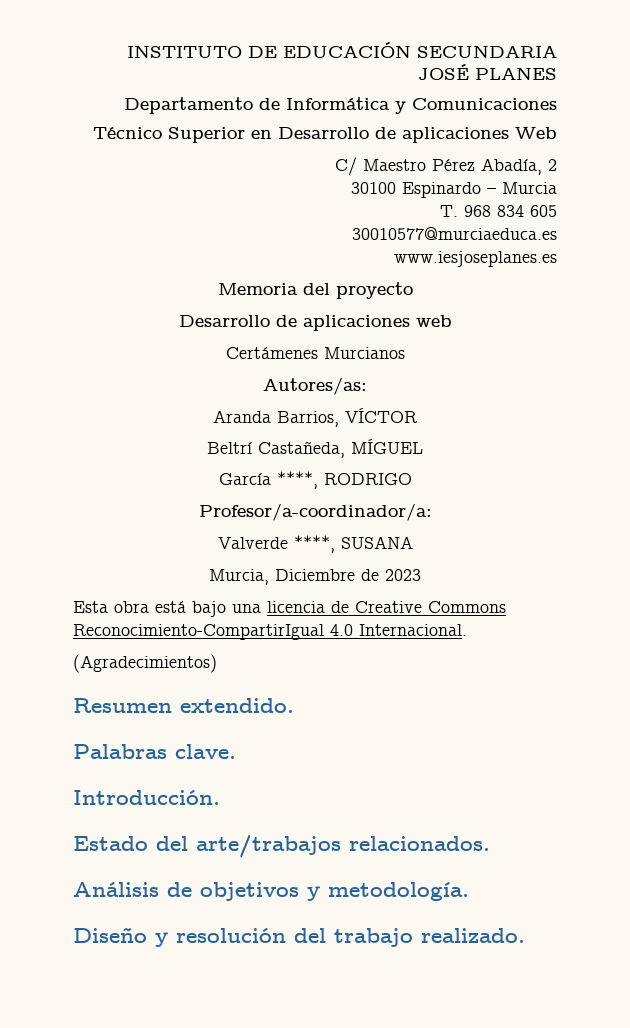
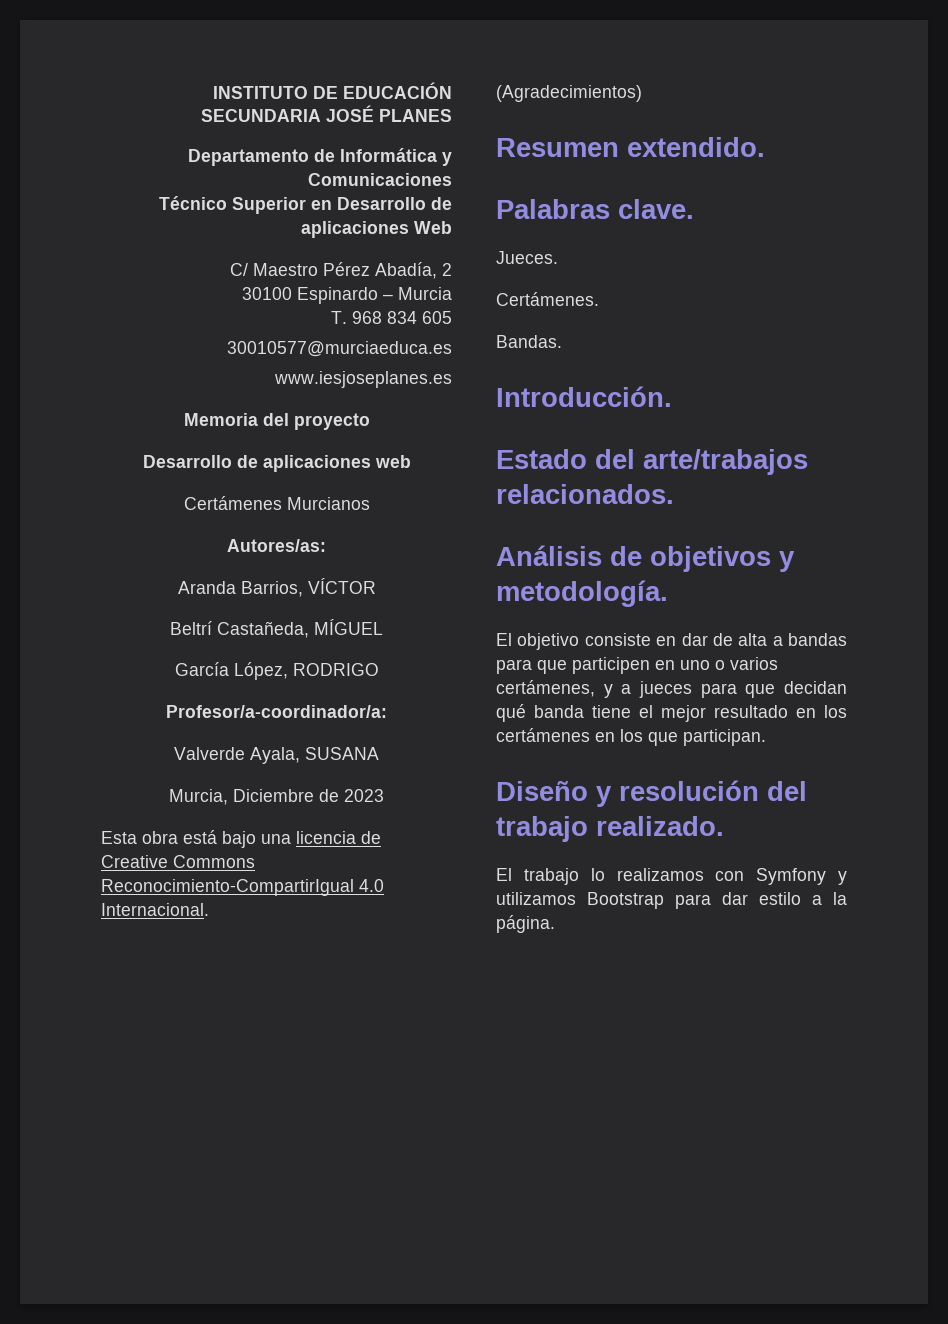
[276,471,318,489] ****, -> [233,662,288,680] López,
[293,535,335,553] ****, -> [250,747,300,764] Ayala,
(236, 751) none -> [496,251,558,264] [496,292,599,306] [496,335,562,348] // Jueces. // Certámenes. // Bandas.
(469, 891) none -> [496,633,847,650] [496,657,778,674] [496,680,847,698] [496,704,847,722] [496,728,766,746] // El objetivo consiste en dar de alta a bandas para que participen en uno o varios certámenes, y a jueces para que decidan qué banda tiene el mejor resultado en los certámenes en los que participan.
(525, 935) none -> [496,868,847,885] [496,892,847,909] [496,915,555,933] // El trabajo lo realizamos con Symfony y utilizamos Bootstrap para dar estilo a la página.

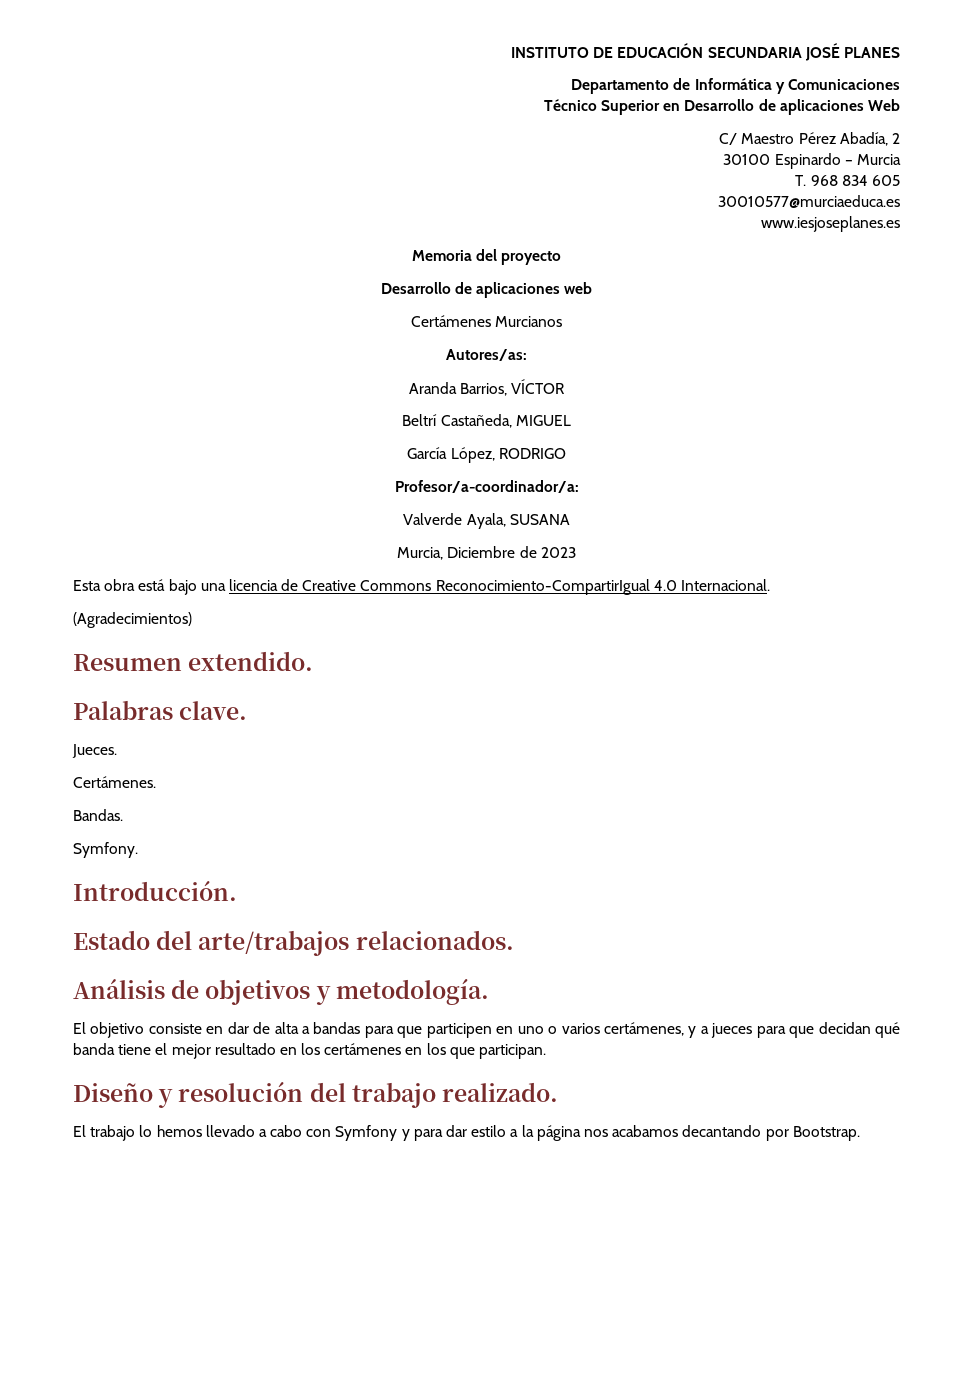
[314,619,383,635] MÍGUEL -> [515,415,571,426] MIGUEL
(562, 341) none -> [73,842,138,858] // Symfony.
[616,868,704,881] realizamos -> [156,1125,303,1137] hemos llevado a cabo
[496,892,664,909] utilizamos Bootstrap -> (410, 1135) none
[496,915,555,933] página. -> [536,1125,860,1141] página nos acabamos decantando por Bootstrap.

